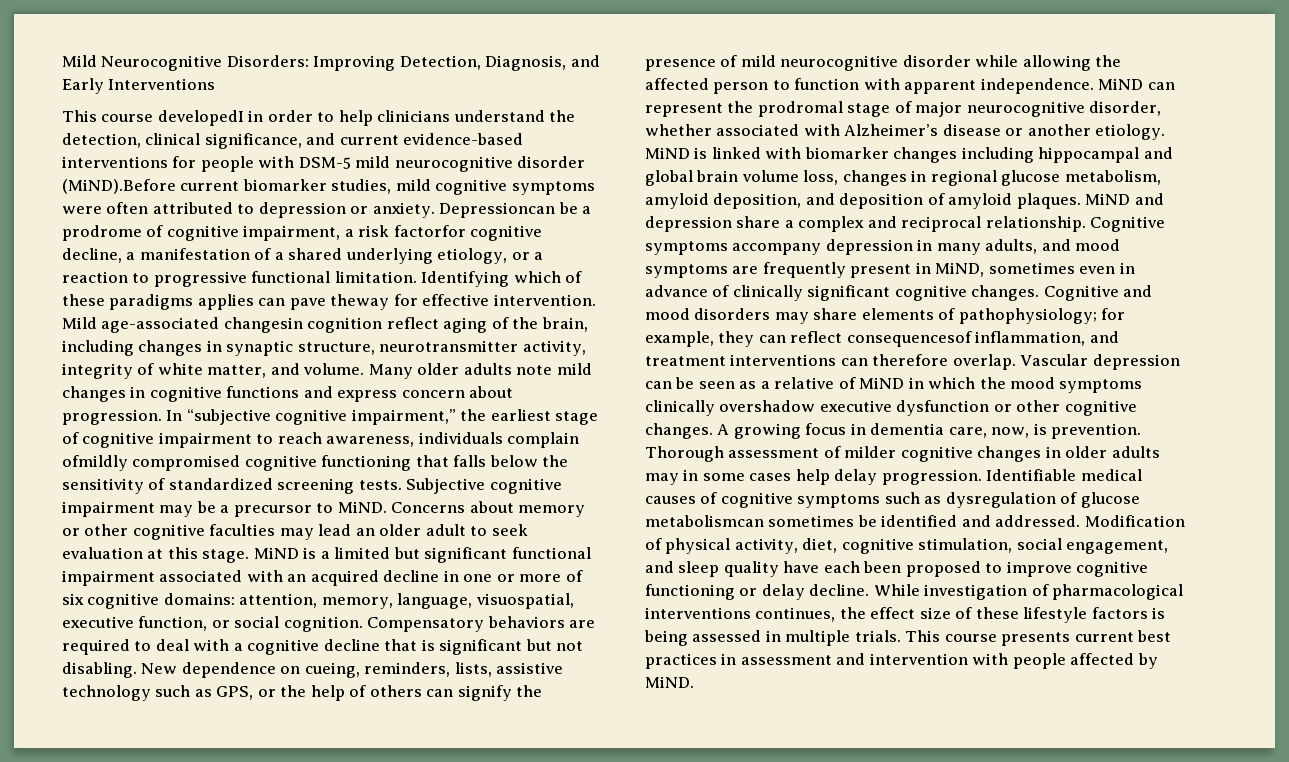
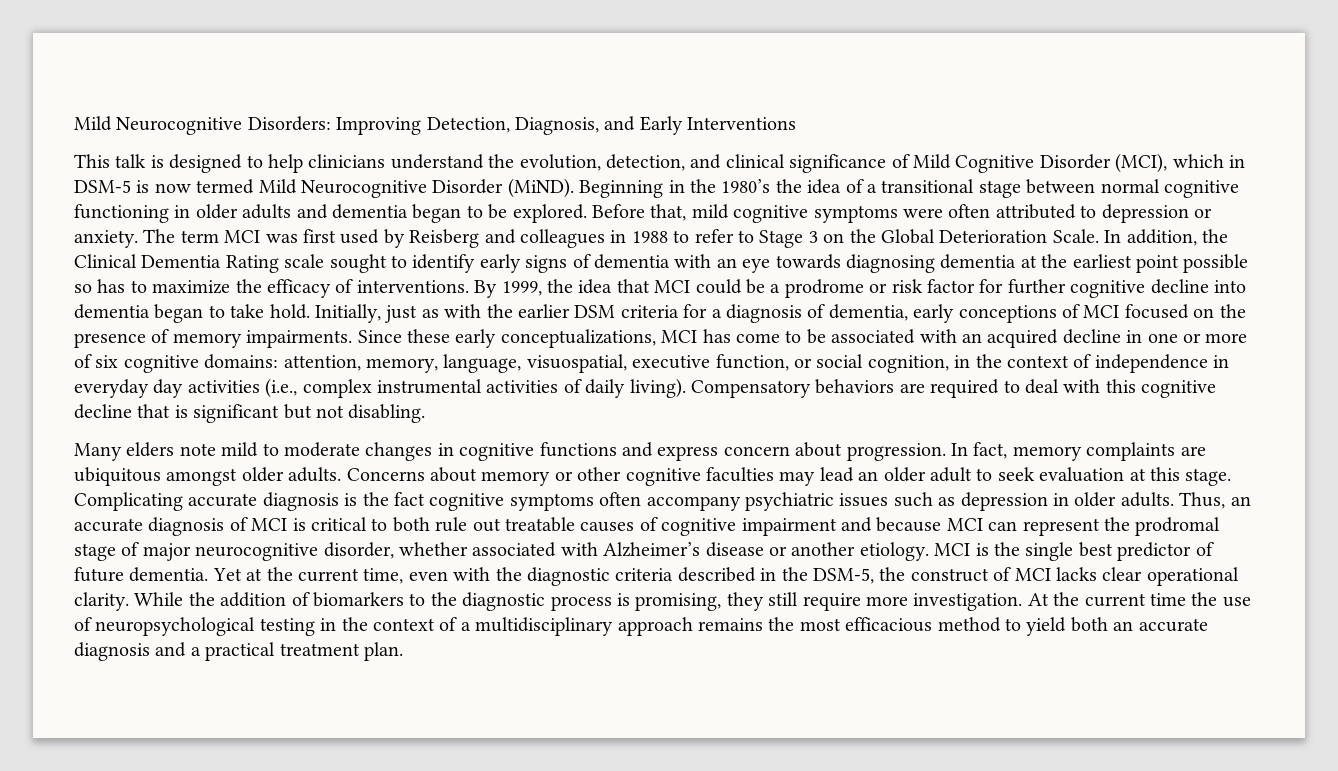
[101,110,313,126] course developedI in order -> [115,154,243,173] talk is designed
[62,133,524,149] [62,156,586,172] [62,179,392,194] detection, clinical significance, and current evidence-based interventions for people with DSM-5 mild neurocognitive disorder (MiND).Before current biomarker studies, -> [519,153,1245,173] [74,178,1239,198] [74,204,687,223] evolution, detection, and clinical significance of Mild Cognitive Disorder (MCI), which in DSM-5 is now termed Mild Neurocognitive Disorder (MiND). Beginning in the 1980’s the idea of a transitional stage between normal cognitive functioning in older adults and dementia began to be explored. Before that,
[439,202,592,218] [62,225,543,241] [62,248,544,264] [62,271,583,287] [62,294,596,310] [62,317,588,333] [62,340,586,356] [62,363,592,379] [62,386,514,402] [62,409,599,425] [62,432,580,448] [62,455,569,471] [62,478,562,494] [62,501,586,517] [62,524,528,540] [62,547,591,563] [62,570,155,586] Depressioncan be a prodrome of cognitive impairment, a risk factorfor cognitive decline, a manifestation of a shared underlying etiology, or a reaction to progressive functional limitation. Identifying which of these paradigms applies can pave theway for effective intervention. Mild age-associated changesin cognition reflect aging of the brain, including changes in synaptic structure, neurotransmitter activity, integrity of white matter, and volume. Many older adults note mild changes in cognitive functions and express concern about progression. In “subjective cognitive impairment,” the earliest stage of cognitive impairment to reach awareness, individuals complain ofmildly compromised cognitive functioning that falls below the sensitivity of standardized screening tests. Subjective cognitive impairment may be a precursor to MiND. Concerns about memory or other cognitive faculties may lead an older adult to seek evaluation at this stage. MiND is a limited but significant functional impairment -> [143,229,1228,248] [74,254,1249,273] [74,279,1246,298] [74,304,1246,323] [74,329,826,348] The term MCI was first used by Reisberg and colleagues in 1988 to refer to Stage 3 on the Global Deterioration Scale. In addition, the Clinical Dementia Rating scale sought to identify early signs of dementia with an eye towards diagnosing dementia at the earliest point possible so has to maximize the efficacy of interventions. By 1999, the idea that MCI could be a prodrome or risk factor for further cognitive decline into dementia began to take hold. Initially, just as with the earlier DSM criteria for a diagnosis of dementia, early conceptions of MCI focused on the presence of memory impairments. Since these early conceptualizations, MCI has come to be
[283,616,363,632] cognition. -> [867,354,1230,373] [74,378,686,398] cognition, in the context of independence in everyday day activities (i.e., complex instrumental activities of daily living).
[233,643,243,651] a -> [1105,379,1136,393] this
[141,662,564,678] [62,685,543,701] [645,55,1122,71] [645,78,1144,94] New dependence on cueing, reminders, lists, assistive technology such as GPS, or the help of others can signify the presence of mild neurocognitive disorder while allowing the affected person to function with apparent independence. MiND -> [74,442,1206,461] [74,467,1232,486] [74,492,1251,511] [74,517,983,536] // Many elders note mild to moderate changes in cognitive functions and express concern about progression. In fact, memory complaints are ubiquitous amongst older adults. Concerns about memory or other cognitive faculties may lead an older adult to seek evaluation at this stage. Complicating accurate diagnosis is the fact cognitive symptoms often accompany psychiatric issues such as depression in older adults. Thus, an accurate diagnosis of MCI is critical to both rule out treatable causes of cognitive impairment and because MCI
[645,147,1173,163] [645,170,1161,186] [645,193,1164,209] [645,216,1166,232] [645,239,1121,255] [645,262,1135,278] [645,285,1153,301] [645,308,1126,324] [645,331,1119,347] [645,354,1180,370] [645,377,1143,393] [645,400,1137,416] [645,423,1142,439] [645,446,1160,462] [645,469,1142,485] [645,492,1140,508] [645,515,1185,527] [645,538,1169,554] [645,561,1149,577] [645,584,1184,600] [645,607,1166,623] [644,630,1172,646] [645,653,1158,669] [645,676,694,688] MiND is linked with biomarker changes including hippocampal and global brain volume loss, changes in regional glucose metabolism, amyloid deposition, and deposition of amyloid plaques. MiND and depression share a complex and reciprocal relationship. Cognitive symptoms accompany depression in many adults, and mood symptoms are frequently present in MiND, sometimes even in advance of clinically significant cognitive changes. Cognitive and mood disorders may share elements of pathophysiology; for example, they can reflect consequencesof inflammation, and treatment interventions can therefore overlap. Vascular depression can be seen as a relative of MiND in which the mood symptoms clinically overshadow executive dysfunction or other cognitive changes. A growing focus in dementia care, now, is prevention. Thorough assessment of milder cognitive changes in older adults may in some cases help delay progression. Identifiable medical causes of cognitive symptoms such as dysregulation of glucose metabolismcan sometimes be identified and addressed. Modification of physical activity, diet, cognitive stimulation, social engagement, and sleep quality have each been proposed to improve cognitive functioning or delay decline. While investigation of pharmacological interventions continues, the effect size of these lifestyle factors is being assessed in multiple trials. This course presents current best practices in assessment and intervention with people affected by MiND. -> [934,542,1214,561] [74,567,1239,586] [74,592,1251,611] [74,617,1208,636] [74,642,403,661] MCI is the single best predictor of future dementia. Yet at the current time, even with the diagnostic criteria described in the DSM-5, the construct of MCI lacks clear operational clarity. While the addition of biomarkers to the diagnostic process is promising, they still require more investigation. At the current time the use of neuropsychological testing in the context of a multidisciplinary approach remains the most efficacious method to yield both an accurate diagnosis and a practical treatment plan.

